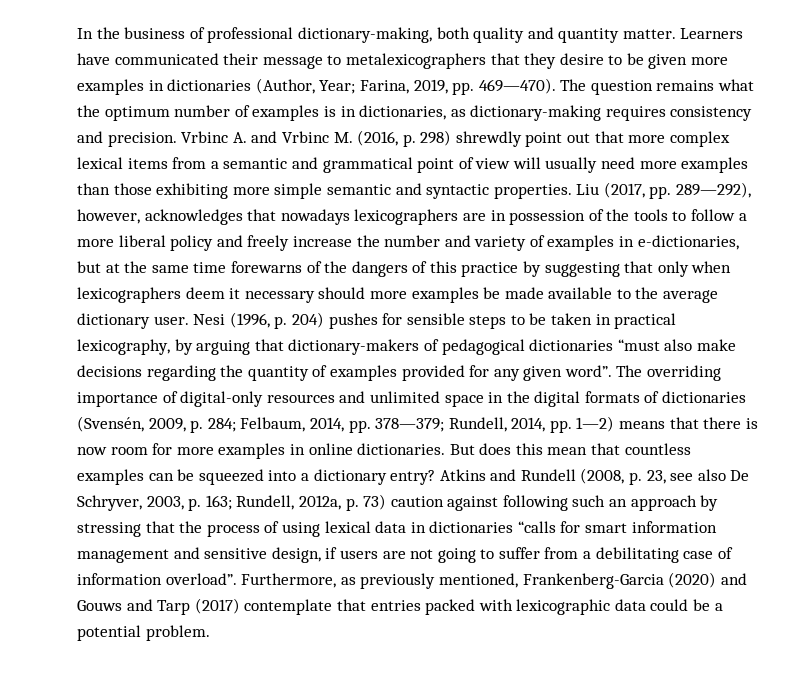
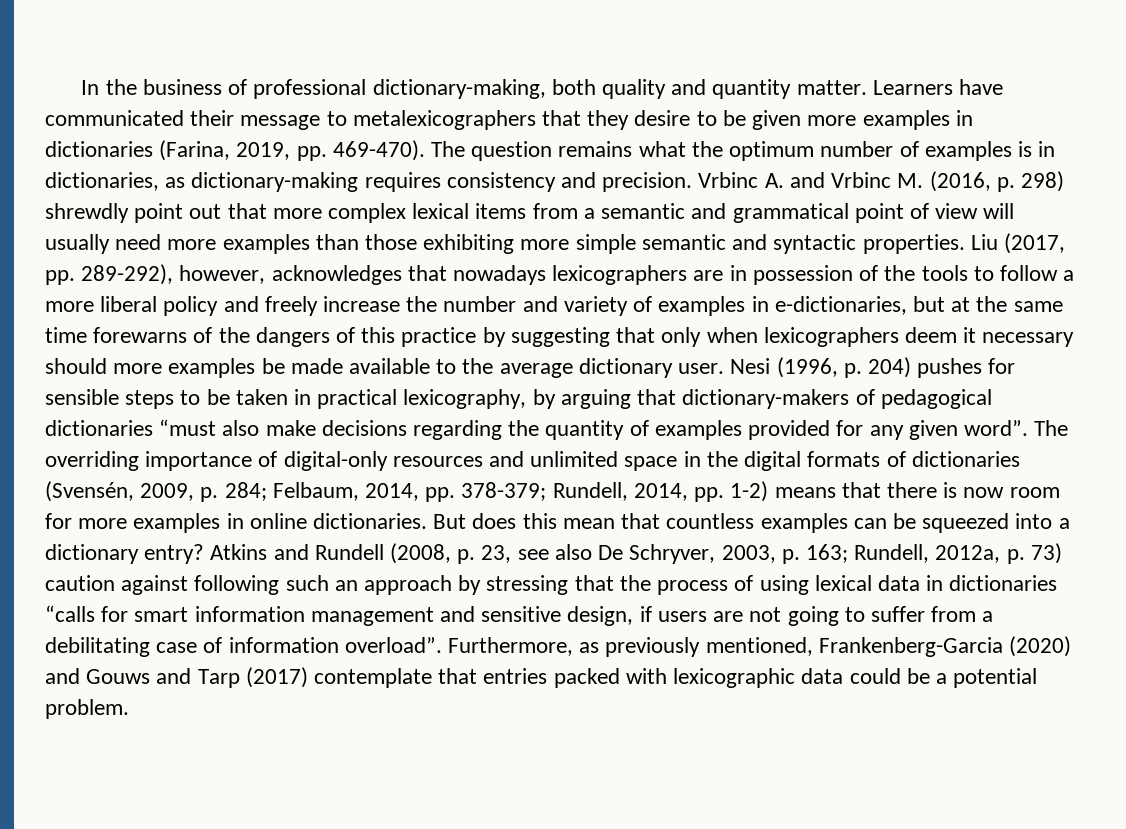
[255,78,409,94] (Author, Year; Farina, -> [159,140,231,161] (Farina,
[478,78,556,94] 469—470). -> [332,140,425,161] 469-470).
[676,182,752,198] 289—292), -> [81,264,174,285] 289-292),
[375,418,445,432] 378—379; -> [461,482,547,501] 378-379;
[576,416,615,432] 1—2) -> [730,481,769,502] 1-2)

